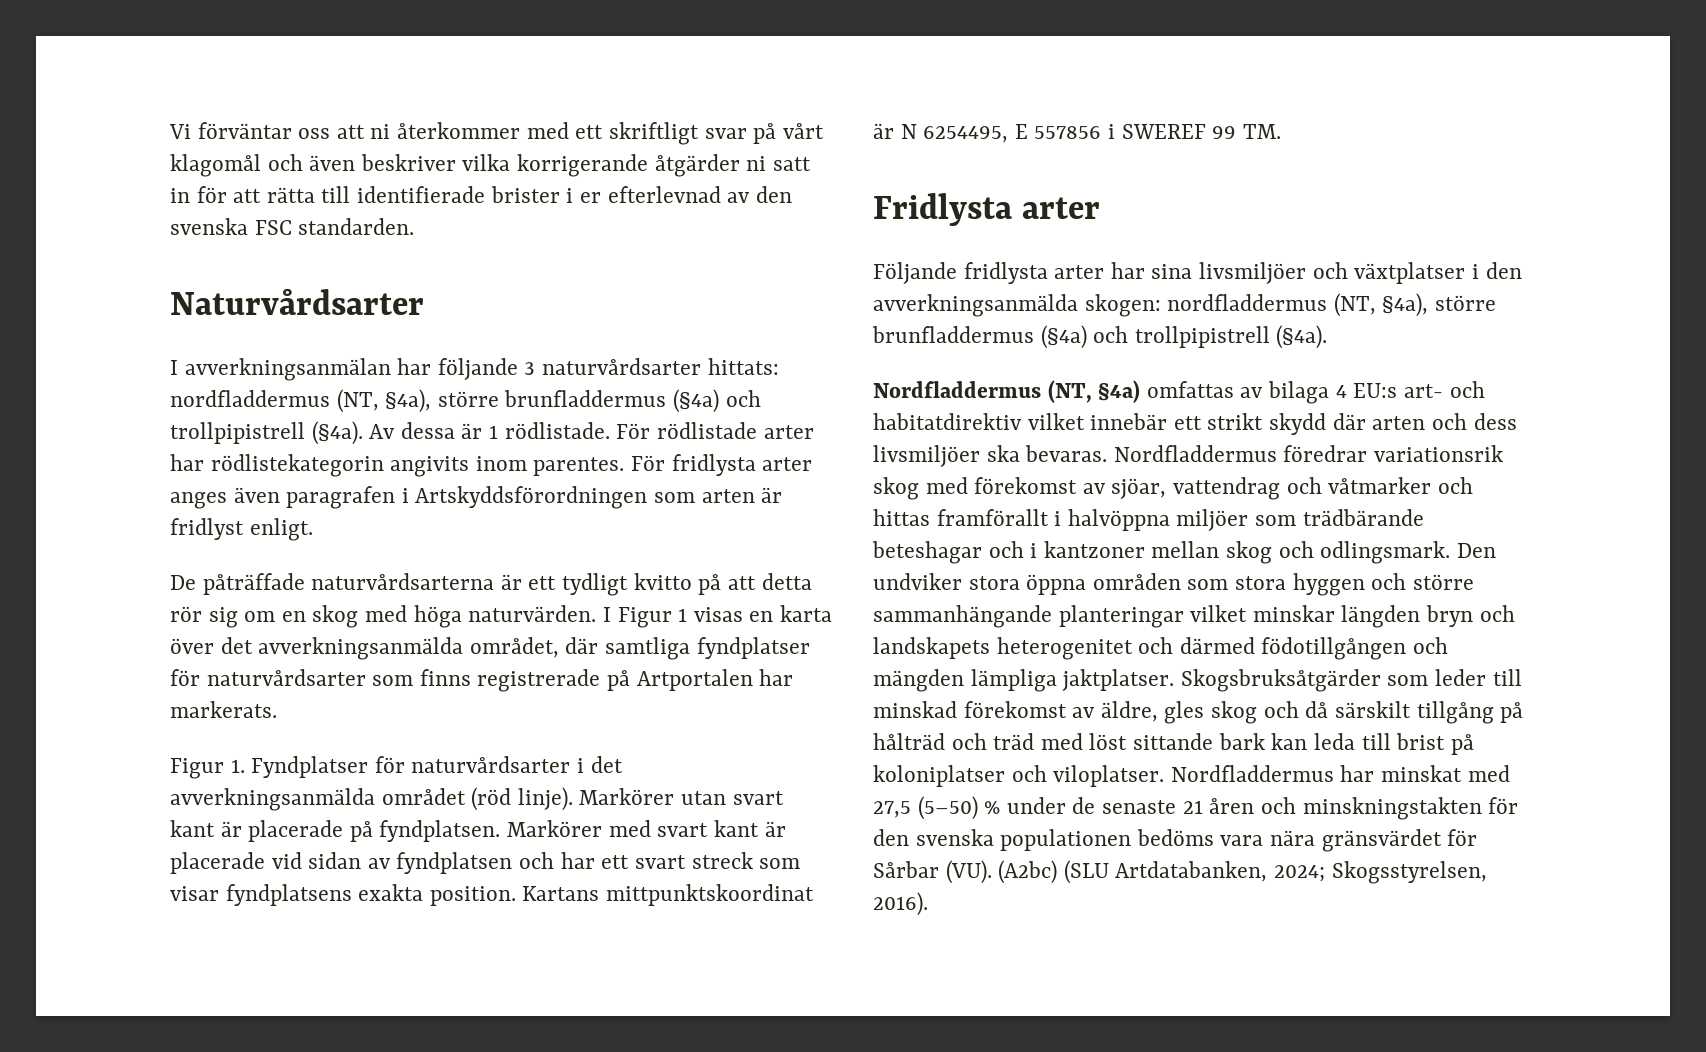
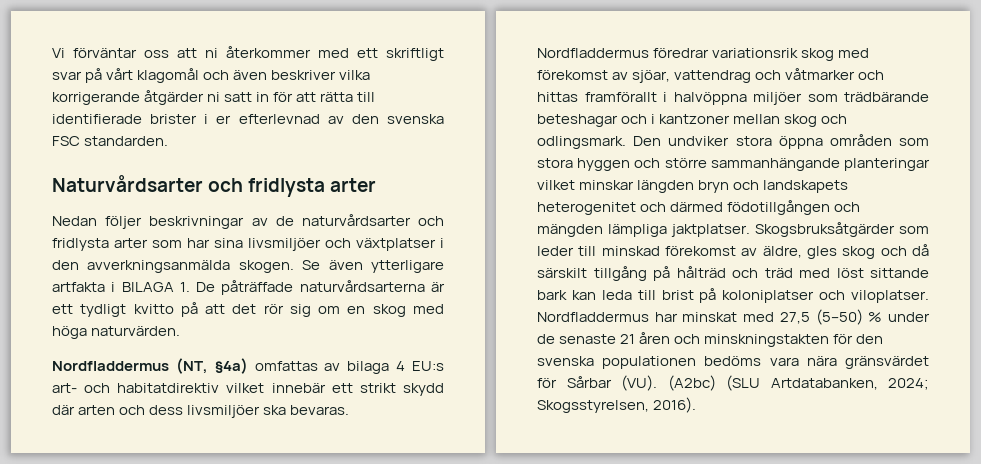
[170,358,779,381] [170,389,761,413] [170,421,814,445] [170,454,813,477] [170,486,783,509] [170,518,313,541] // I avverkningsanmälan har följande 3 naturvårdsarter hittats: nordfladdermus (NT, §4a), större brunfladdermus (§4a) och trollpipistrell (§4a). Av dessa är 1 rödlistade. För rödlistade arter har rödlistekategorin angivits inom parentes. För fridlysta arter anges även paragrafen i Artskyddsförordningen som arten är fridlyst enligt. // -> [208,178,377,197] [52,214,444,229] [52,238,444,251] [52,260,444,273] [52,282,190,292] och fridlysta arter // Nedan följer beskrivningar av de naturvårdsarter och fridlysta arter som har sina livsmiljöer och växtplatser i den avverkningsanmälda skogen. Se även ytterligare artfakta i BILAGA 1.
[761,573,812,590] detta -> [232,304,257,314] det
[602,605,832,628] [170,637,810,660] [170,669,794,692] [170,701,277,718] [170,756,623,779] [170,787,784,811] [170,820,786,842] [170,852,801,874] [170,884,815,906] [873,123,1281,143] [873,193,1101,226] [873,262,1522,284] [873,293,1497,317] [872,325,1328,349] I Figur 1 visas en karta över det avverkningsanmälda området, där samtliga fyndplatser för naturvårdsarter som finns registrerade på Artportalen har markerats. // Figur 1. Fyndplatser för naturvårdsarter i det avverkningsanmälda området (röd linje). Markörer utan svart kant är placerade på fyndplatsen. Markörer med svart kant är placerade vid sidan av fyndplatsen och har ett svart streck som visar fyndplatsens exakta position. Kartans mittpunktskoordinat är N 6254495, E 557856 i SWEREF 99 TM. // Fridlysta arter // Följande fridlysta arter har sina livsmiljöer och växtplatser i den avverkningsanmälda skogen: nordfladdermus (NT, §4a), större brunfladdermus (§4a) och trollpipistrell (§4a). -> (181, 331) none

